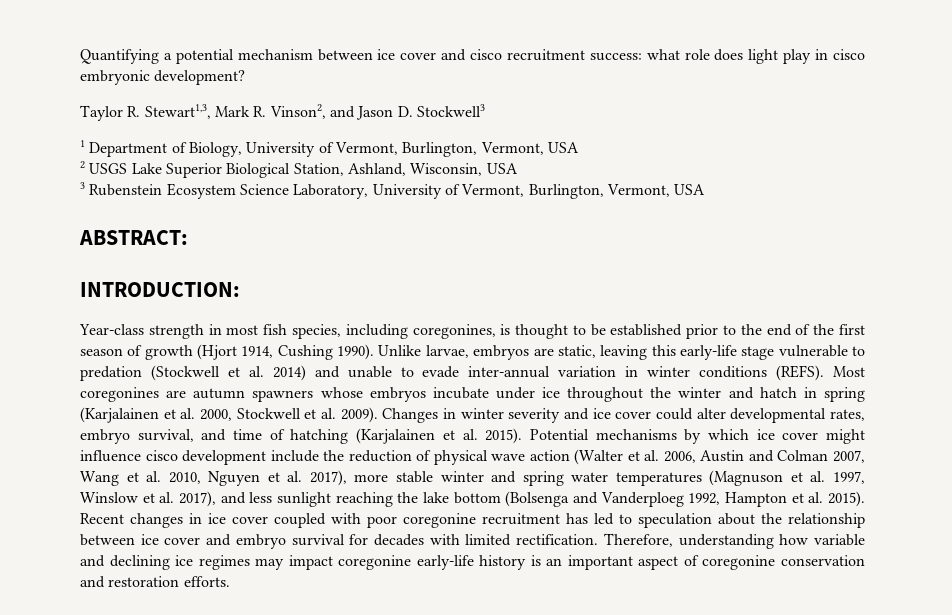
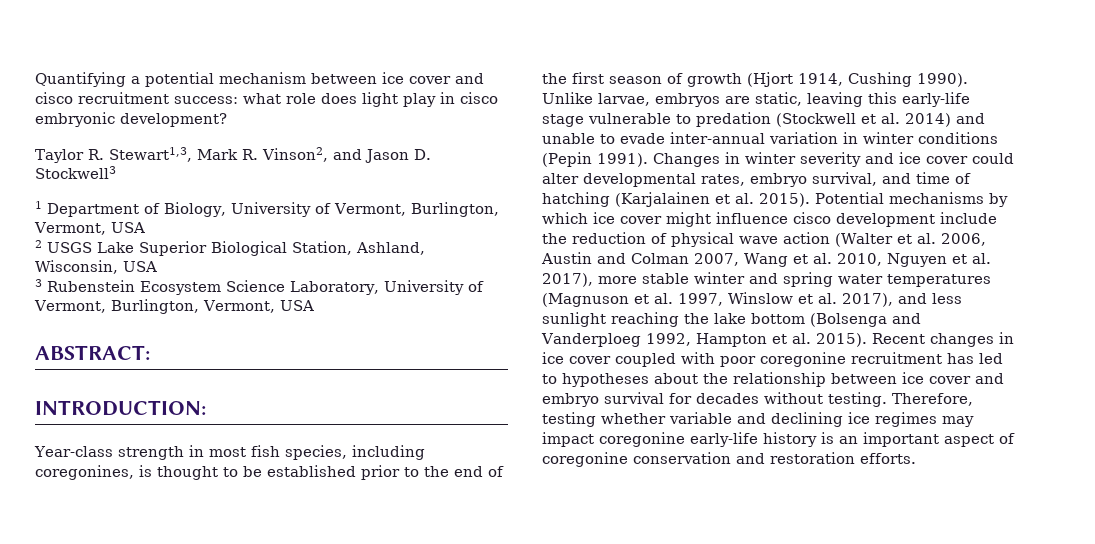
[776,365,866,381] [80,387,865,402] [80,407,378,423] (REFS). Most coregonines are autumn spawners whose embryos incubate under ice throughout the winter and hatch in spring (Karjalainen et al. 2000, Stockwell et al. 2009). -> [542,152,648,167] (Pepin 1991).
[638,513,712,528] speculation -> [562,373,649,387] hypotheses
[429,533,809,549] with limited rectification. Therefore, understanding how -> [764,392,973,407] [542,412,666,427] without testing. Therefore, testing whether

